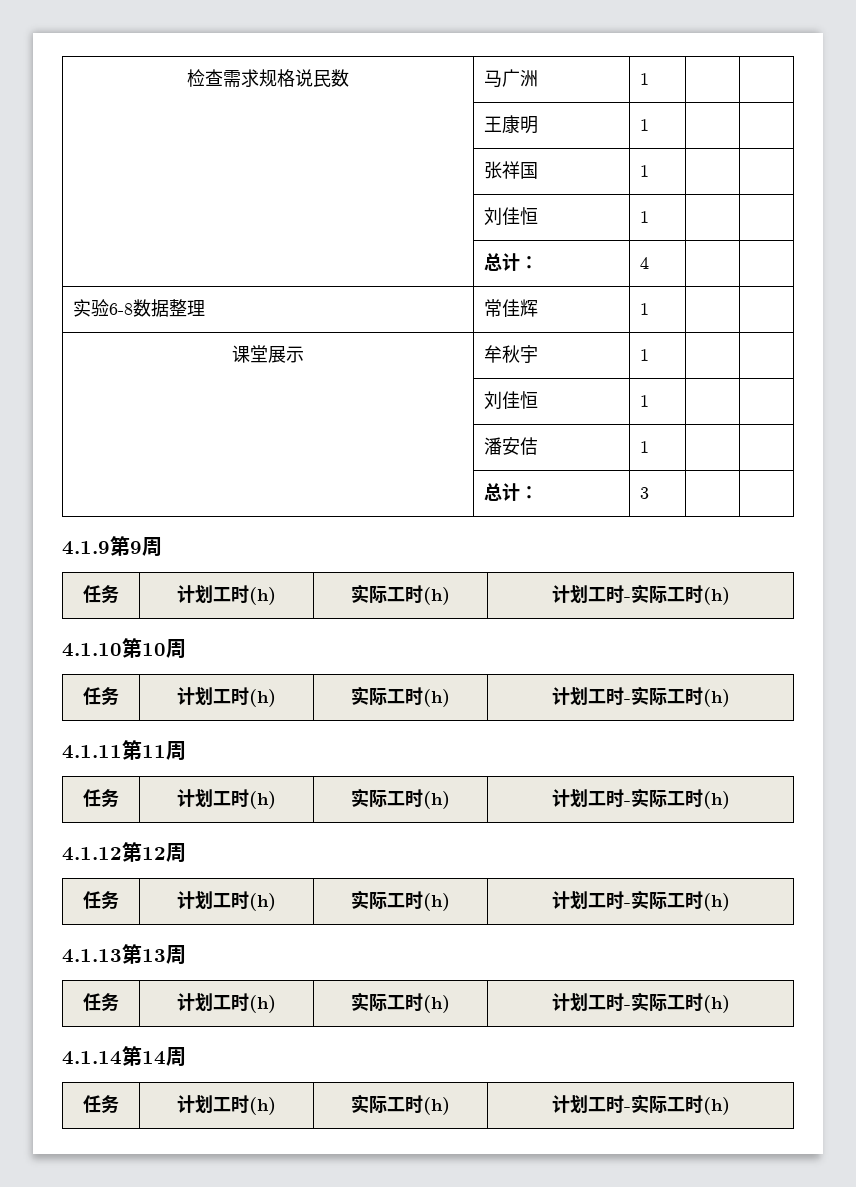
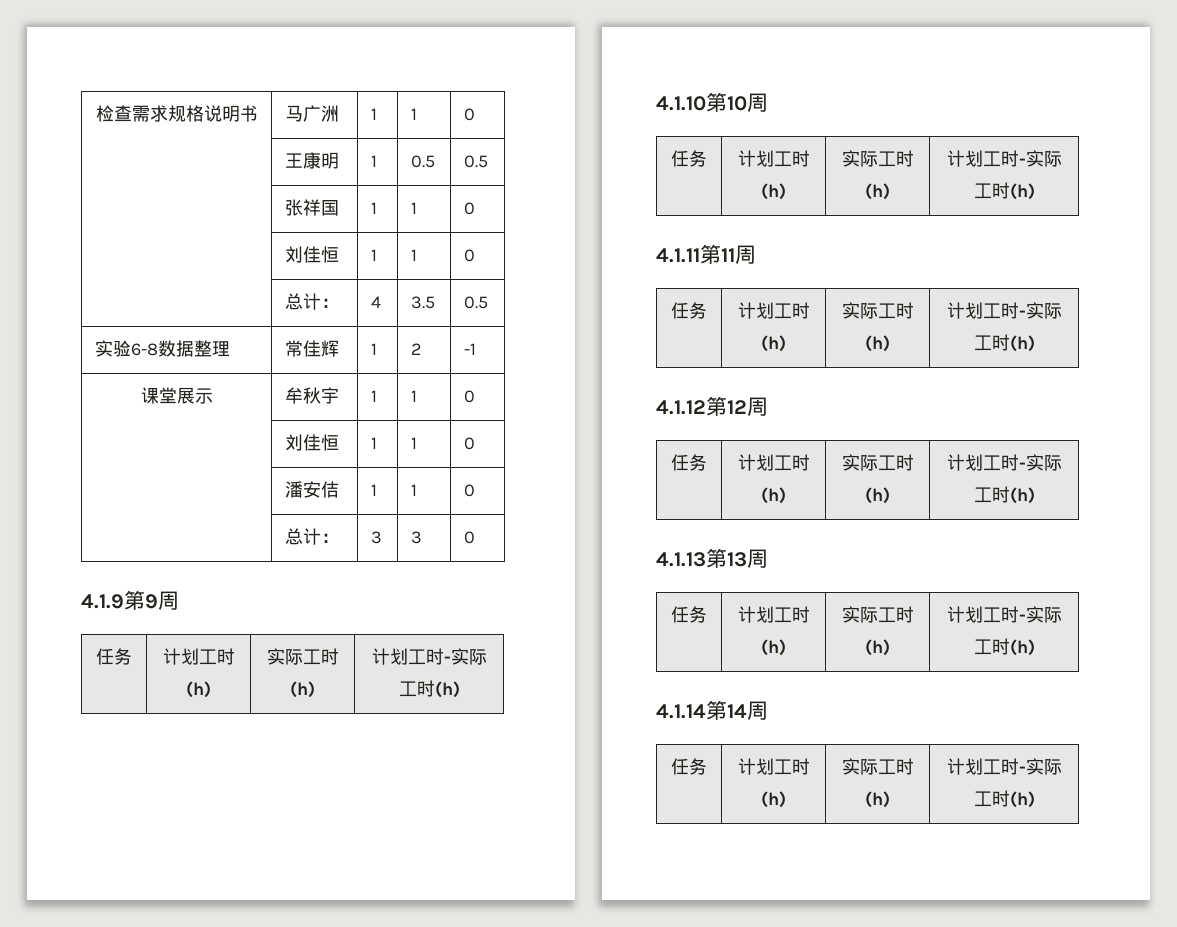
[313,69,349,88] 民数 -> [221,105,258,122] 明书
(649, 79) | -> [411,108,418,120] [464,108,476,121] 1 | 0
(649, 125) | -> [411,155,436,168] [464,155,489,168] 0.5 | 0.5
[483,207,538,225] [639,211,649,223] | // | 刘佳恒 | 1 | | -> [411,202,418,214] [464,202,476,215] [285,246,340,263] [371,249,378,261] [411,249,418,261] [464,249,476,262] 1 | 0 // | 刘佳恒 | 1 | 1 | 0
(649, 263) | -> [411,296,436,309] [464,296,489,309] 3.5 | 0.5
(649, 309) | -> [411,343,422,355] [464,343,477,355] 2 | -1
[483,391,538,409] [639,395,649,407] | // | 刘佳恒 | 1 | | -> [411,390,418,402] [464,390,476,403] [285,434,340,451] [371,437,378,449] [411,437,418,449] [464,437,476,450] 1 | 0 // | 刘佳恒 | 1 | 1 | 0
(649, 447) | -> [411,484,418,496] [464,484,476,497] 1 | 0
(649, 493) | -> [411,531,423,544] [464,531,476,544] 3 | 0

